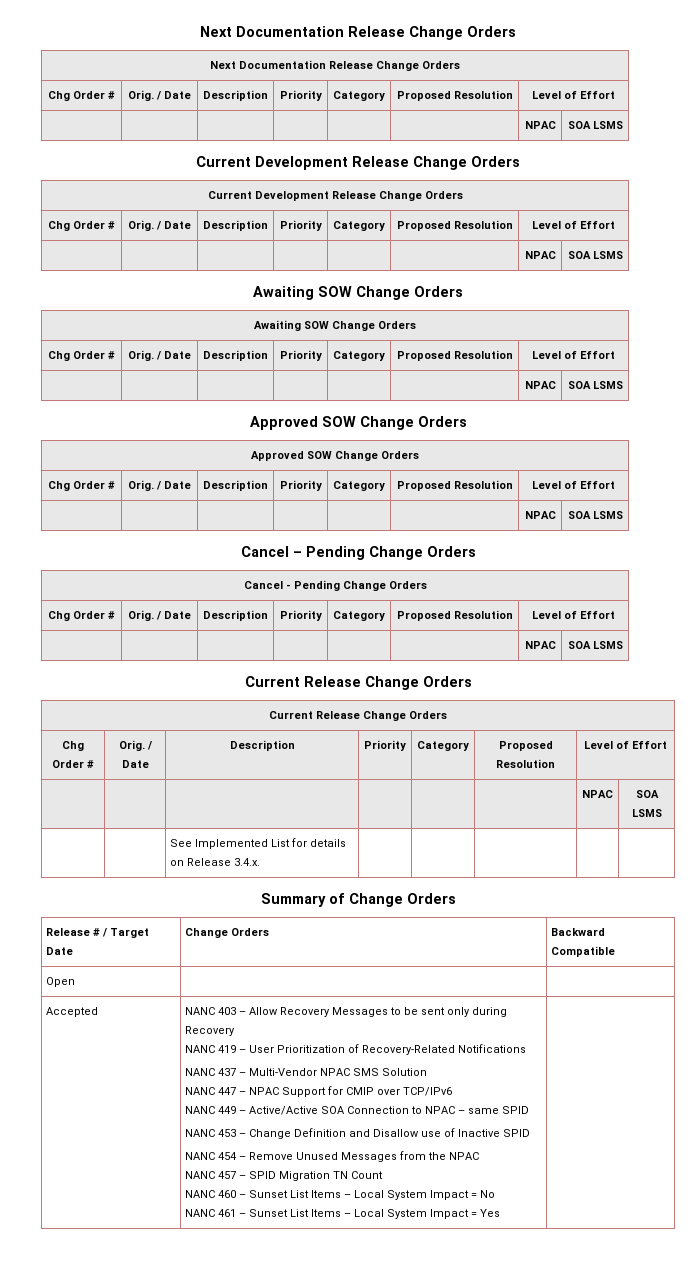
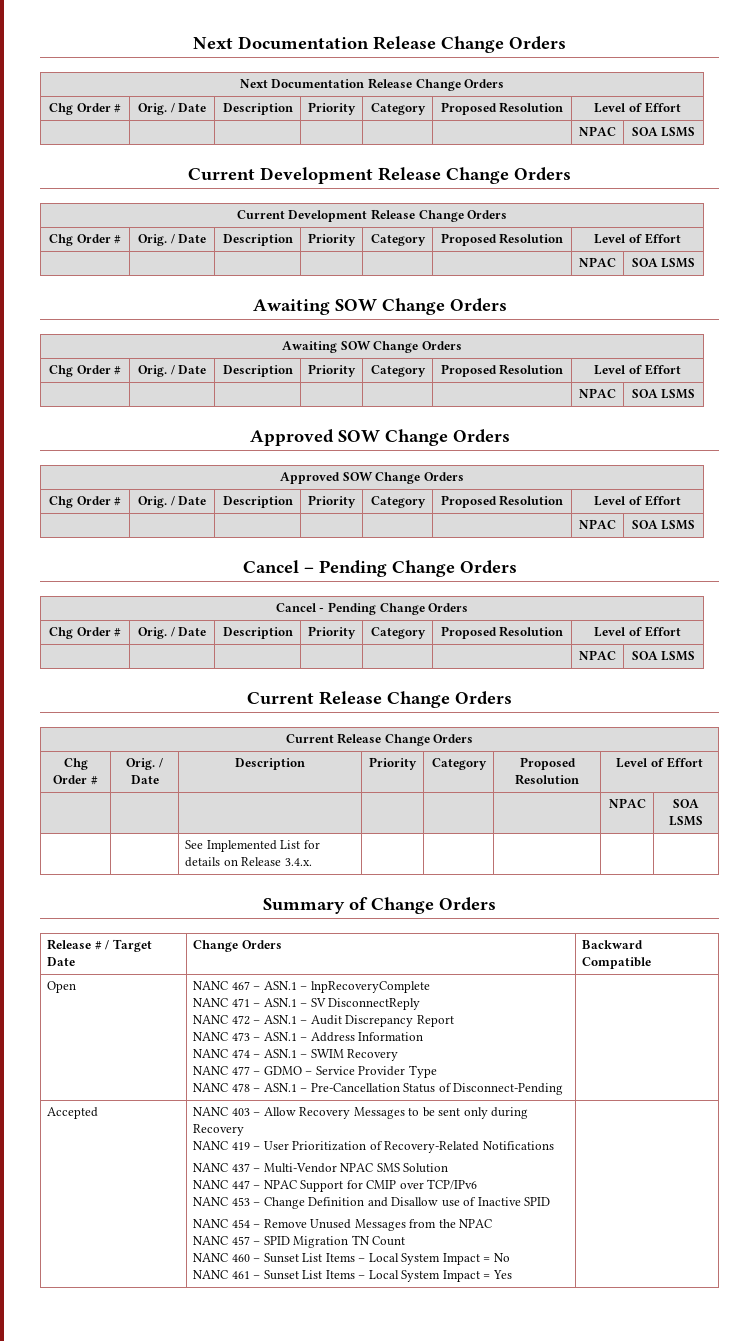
(76, 982) none -> [193,981,430,993] [193,998,421,1010] [193,1015,454,1027] [193,1032,424,1042] [193,1049,399,1061] [193,1065,437,1078] [193,1083,564,1095] NANC 467 – ASN.1 – lnpRecoveryComplete // NANC 471 – ASN.1 – SV DisconnectReply // NANC 472 – ASN.1 – Audit Discrepancy Report // NANC 473 – ASN.1 – Address Information // NANC 474 – ASN.1 – SWIM Recovery // NANC 477 – GDMO – Service Provider Type // NANC 478 – ASN.1 – Pre-Cancellation Status of Disconnect-Pending
[185,1106,530,1115] // NANC 449 – Active/Active SOA Connection to NPAC – same SPID -> (478, 1184) none

